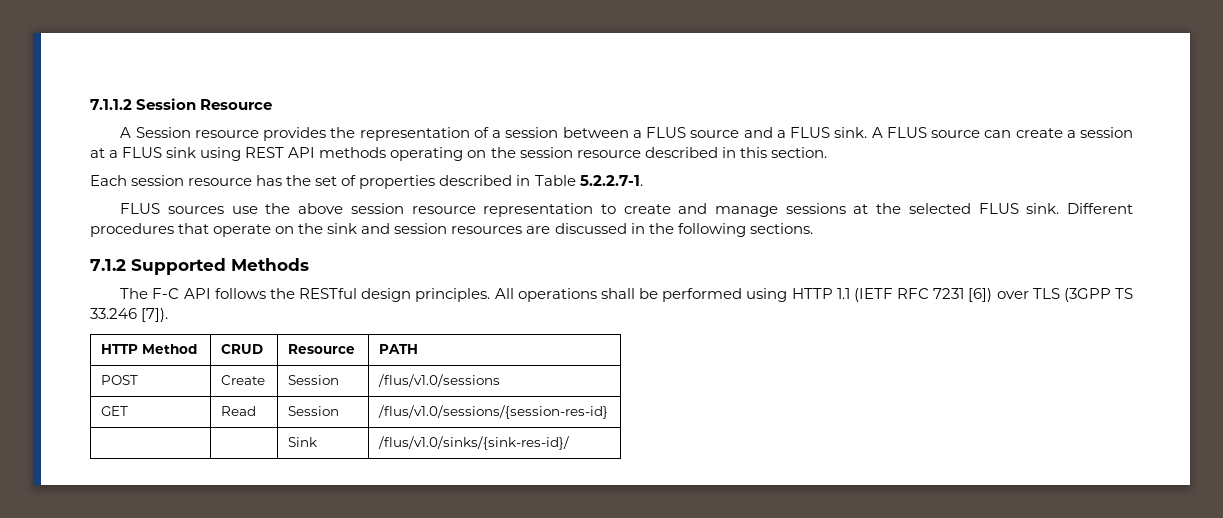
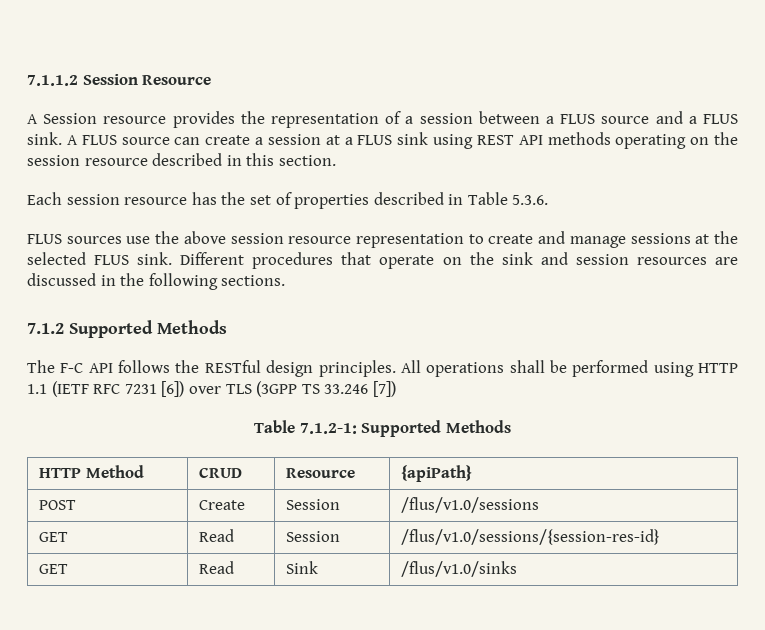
[579,175,643,186] 5.2.2.7-1. -> [512,195,549,205] 5.3.6.
[141,308,169,322] [7]). -> [372,381,396,397] [254,420,511,437] [7]) // Table 7.1.2-1: Supported Methods
[379,344,419,354] PATH -> [401,465,473,482] {apiPath}
(609, 412) | -> [39,564,69,574] [199,561,235,574] GET | Read
[378,436,570,450] /flus/v1.0/sinks/{sink-res-id}/ -> [401,561,518,577] /flus/v1.0/sinks

